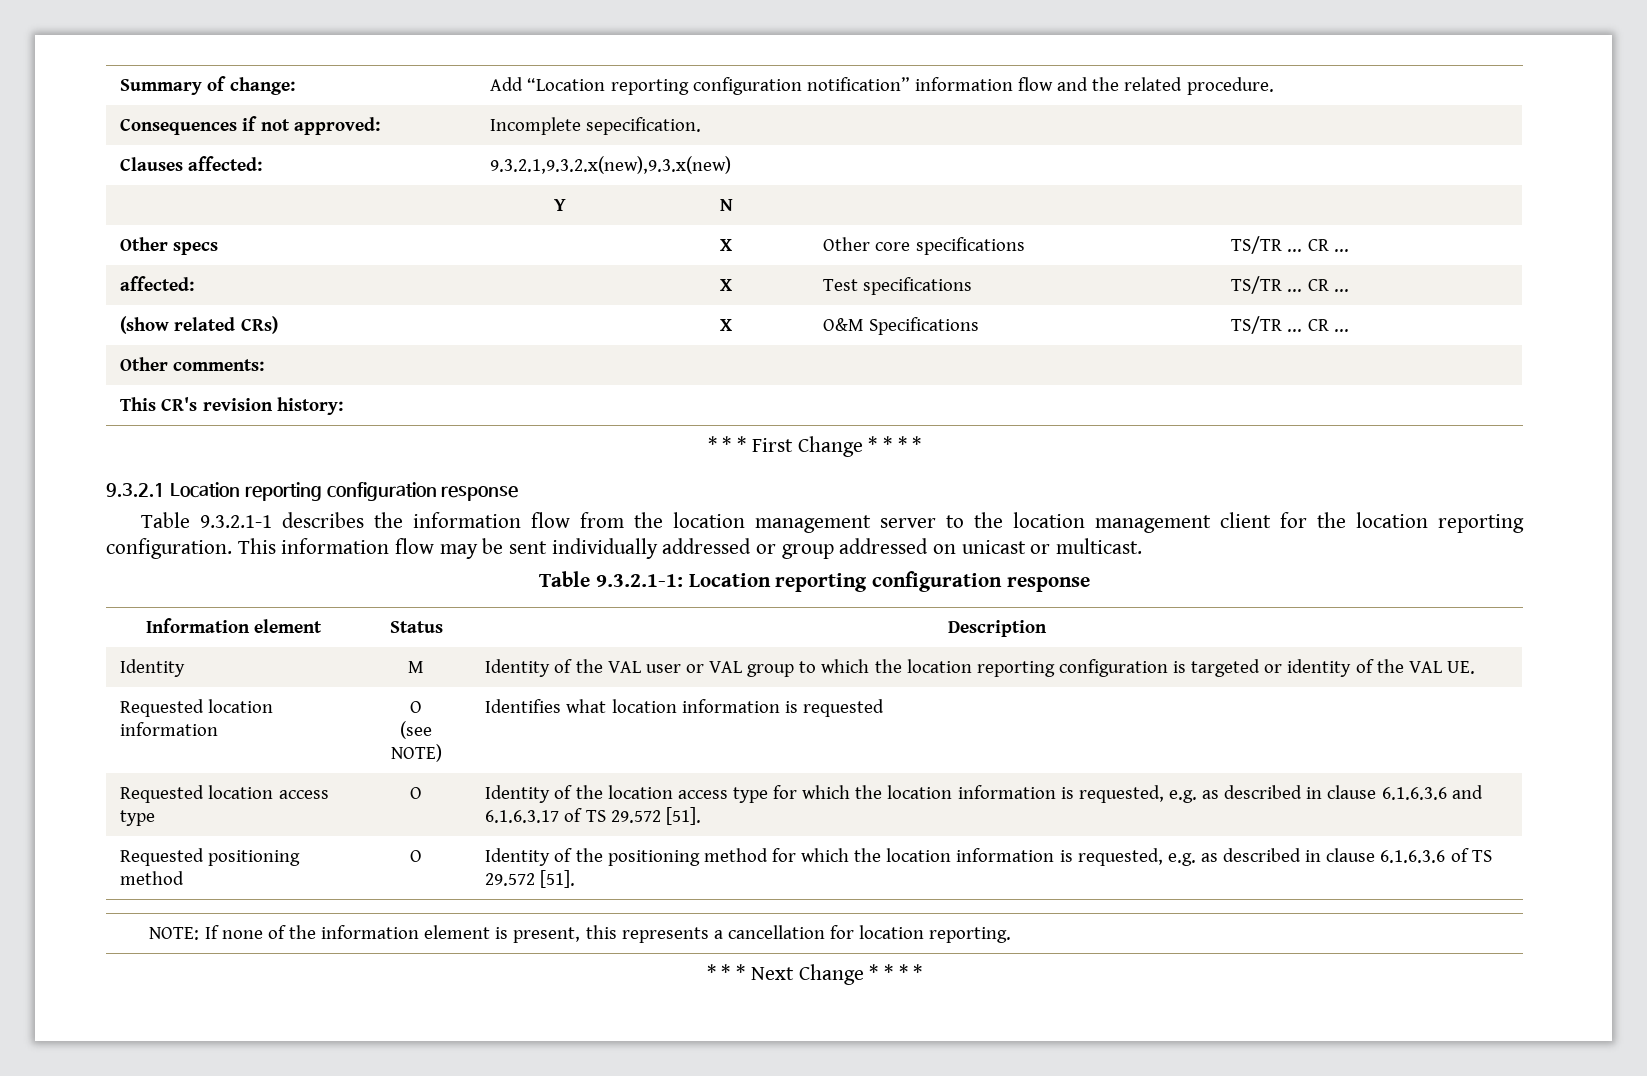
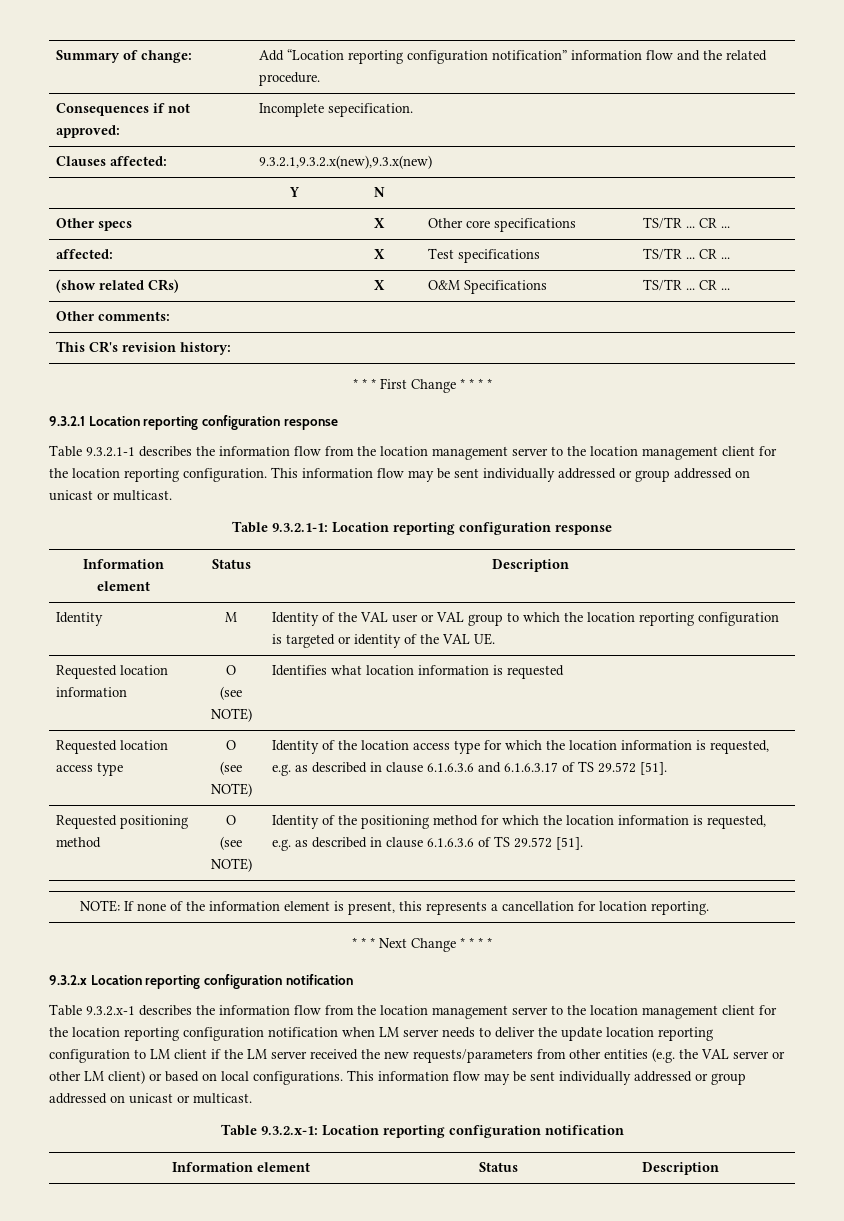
(422, 793) none -> [220,761,242,775] [210,783,252,797] // (see NOTE)
(422, 856) none -> [220,836,242,850] [210,858,252,872] // (see NOTE)
(923, 972) none -> [49,974,353,989] [49,1004,777,1019] [49,1027,713,1041] [49,1048,785,1063] [49,1070,746,1085] [49,1093,252,1104] [220,1124,624,1138] [171,1162,310,1172] [479,1162,518,1172] [641,1162,719,1175] // 9.3.2.x Location reporting configuration notification // Table 9.3.2.x-1 describes the information flow from the location management server to the location management client for the location reporting configuration notification when LM server needs to deliver the update location reporting configuration to LM client if the LM server received the new requests/parameters from other entities (e.g. the VAL server or other LM client) or based on local configurations. This information flow may be sent individually addressed or group addressed on unicast or multicast. // Table 9.3.2.x-1: Location reporting configuration notification // Information element | Status | Description

